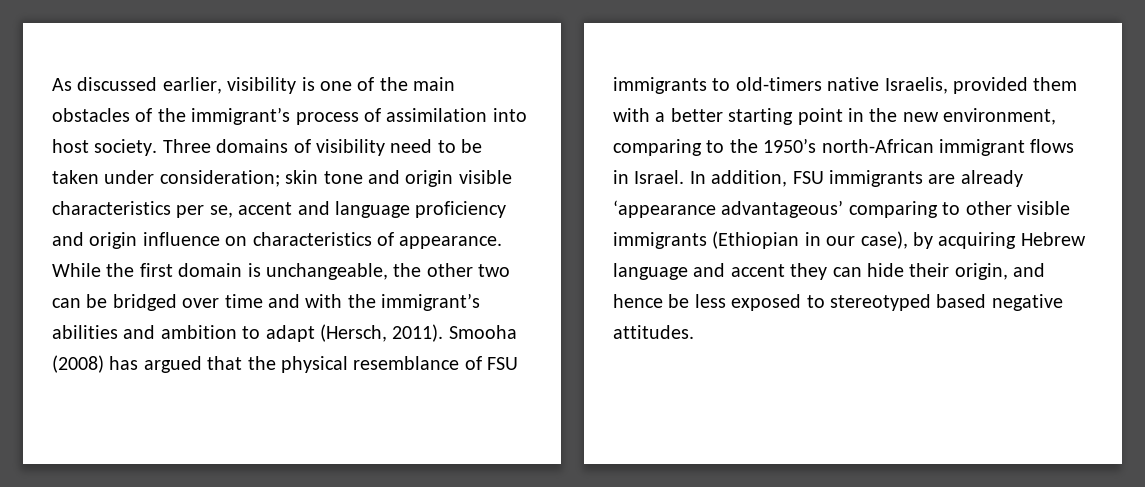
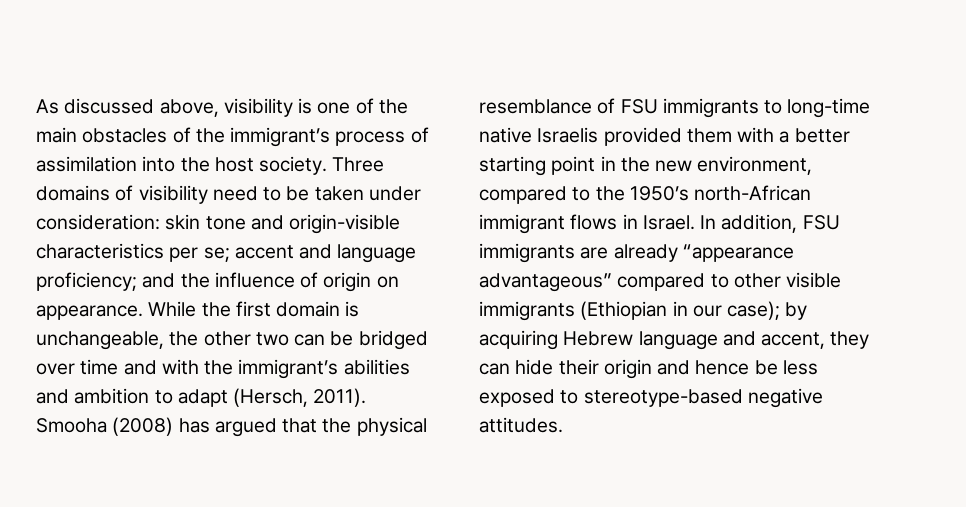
[162,77,222,94] earlier, -> [159,99,219,117] above,
(527, 115) none -> [180,157,210,172] the
[159,170,280,187] consideration; -> [36,214,160,230] consideration:
[405,170,512,187] origin visible -> [289,214,401,234] origin-visible
[209,205,233,218] se, -> [203,247,230,262] se;
[415,201,507,218] [52,232,394,249] proficiency and origin influence on characteristics of -> [36,272,399,292] proficiency; and the influence of origin on
[735,77,948,94] old-timers native Israelis, -> [787,98,871,118] [479,127,599,143] long-time native Israelis
[613,139,702,156] comparing -> [479,186,567,204] compared
[613,200,938,218] ‘appearance advantageous’ comparing -> [682,244,794,262] [479,273,706,292] “appearance advantageous” compared
[860,231,908,249] case), -> [727,301,781,320] case);
[730,264,785,277] accent -> [761,332,826,349] accent,
[954,263,1008,280] origin, -> [603,359,652,379] origin
[830,294,987,311] stereotyped based -> [583,389,743,407] stereotype-based

